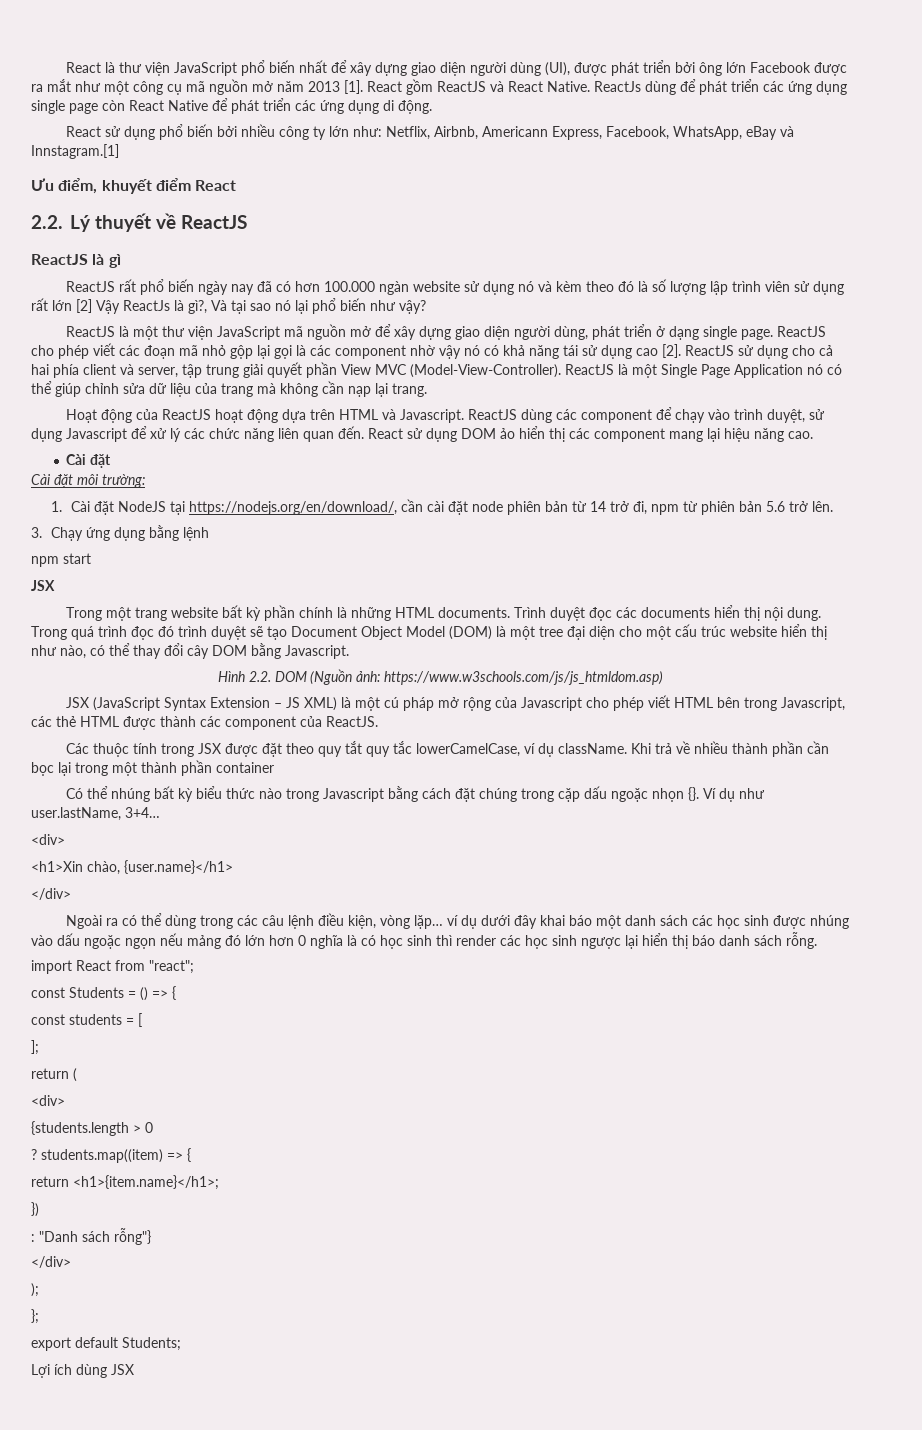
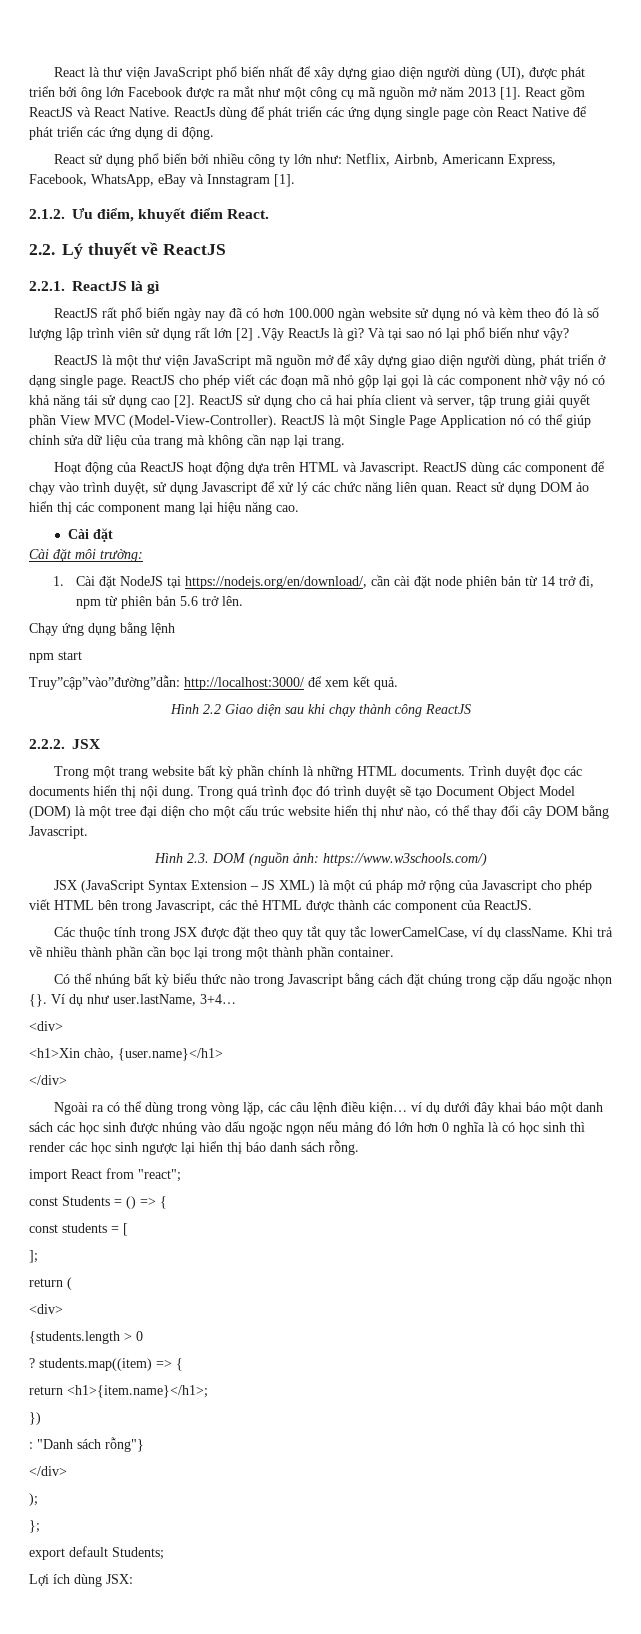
[31,144,119,159] Innstagram.[1] // -> [207,174,295,187] [29,209,65,219] Innstagram [1]. // 2.1.2.
[195,180,237,191] React -> [226,209,269,219] React.
(248, 222) none -> [29,281,65,291] 2.2.1.
[96,300,120,314] Vậy -> [257,328,284,341] .Vậy
[188,300,207,314] gì?, -> [347,328,364,341] gì?
[303,426,364,442] quan đến. -> [421,485,452,495] quan.
[31,527,42,538] 3. -> (244, 601) none
(91, 558) none -> [29,675,398,690] [169,704,471,717] [29,739,65,749] Truy”cập”vào”đường”dẫn: http://localhost:3000/ để xem kết quả. // Hình 2.2 Giao diện sau khi chạy thành công ReactJS // 2.2.2.
[248,669,663,685] 2.2. DOM (Nguồn ảnh: https://www.w3schools.com/js/js_htmldom.asp) -> [186,852,487,866] 2.3. DOM (nguồn ảnh: https://www.w3schools.com/)
[216,762,274,773] container -> [338,947,394,957] container.
(234, 922) none -> [210,1101,264,1115] vòng lặp,
[348,915,444,929] kiện, vòng lặp… -> [368,1102,407,1114] kiện…
[111,1364,134,1375] JSX -> [106,1574,133,1584] JSX:

